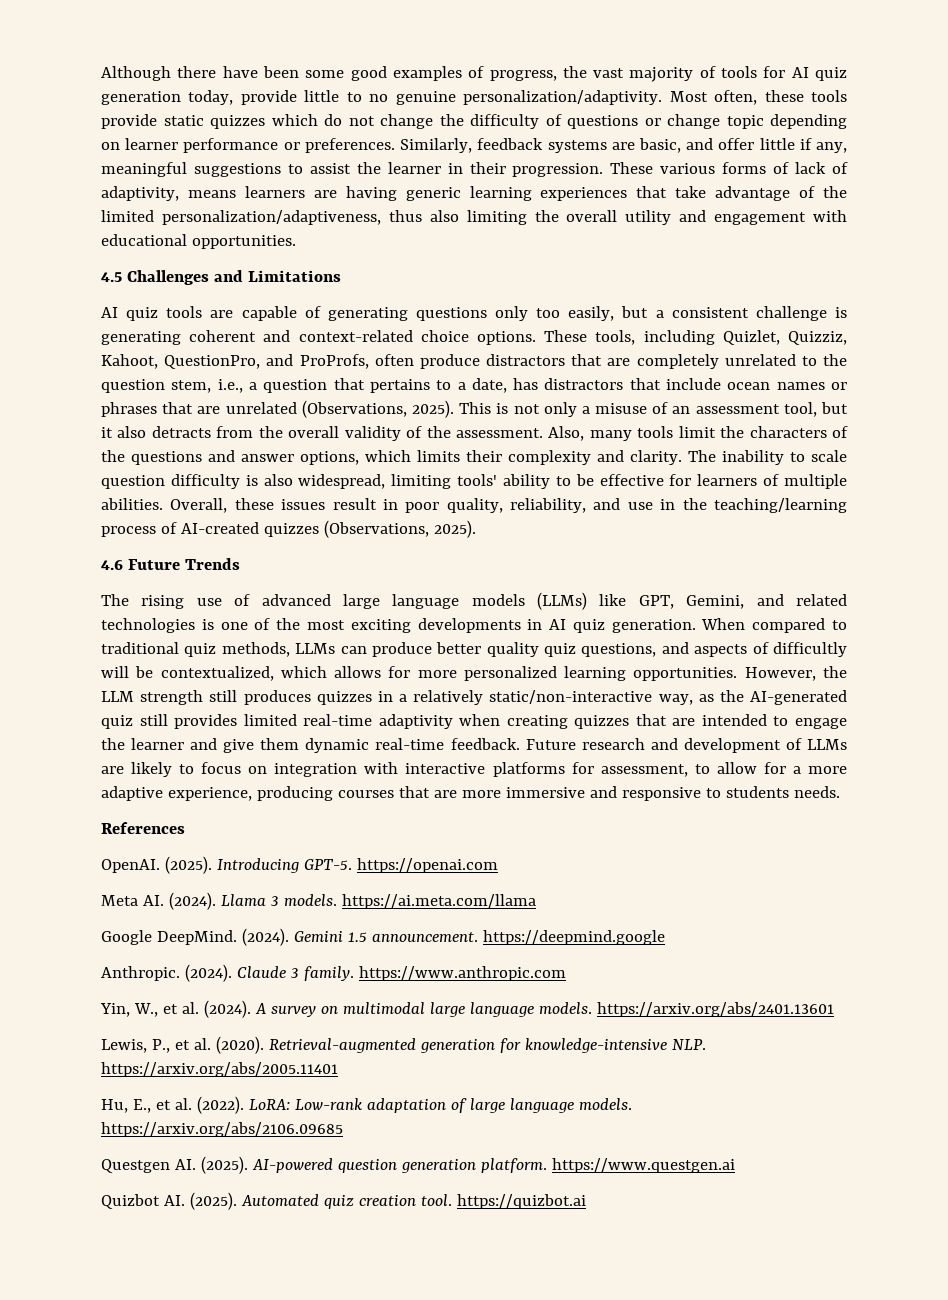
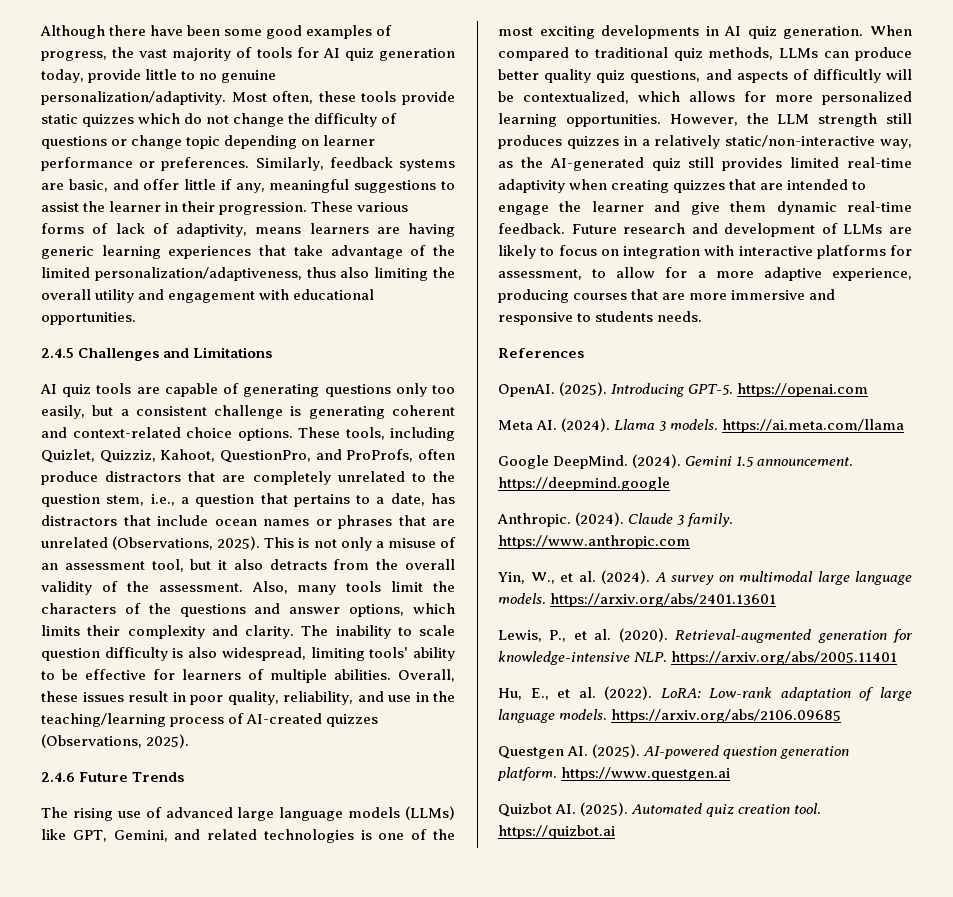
[101,272,122,282] 4.5 -> [41,348,74,358] 2.4.5
[101,560,123,570] 4.6 -> [41,772,75,782] 2.4.6

